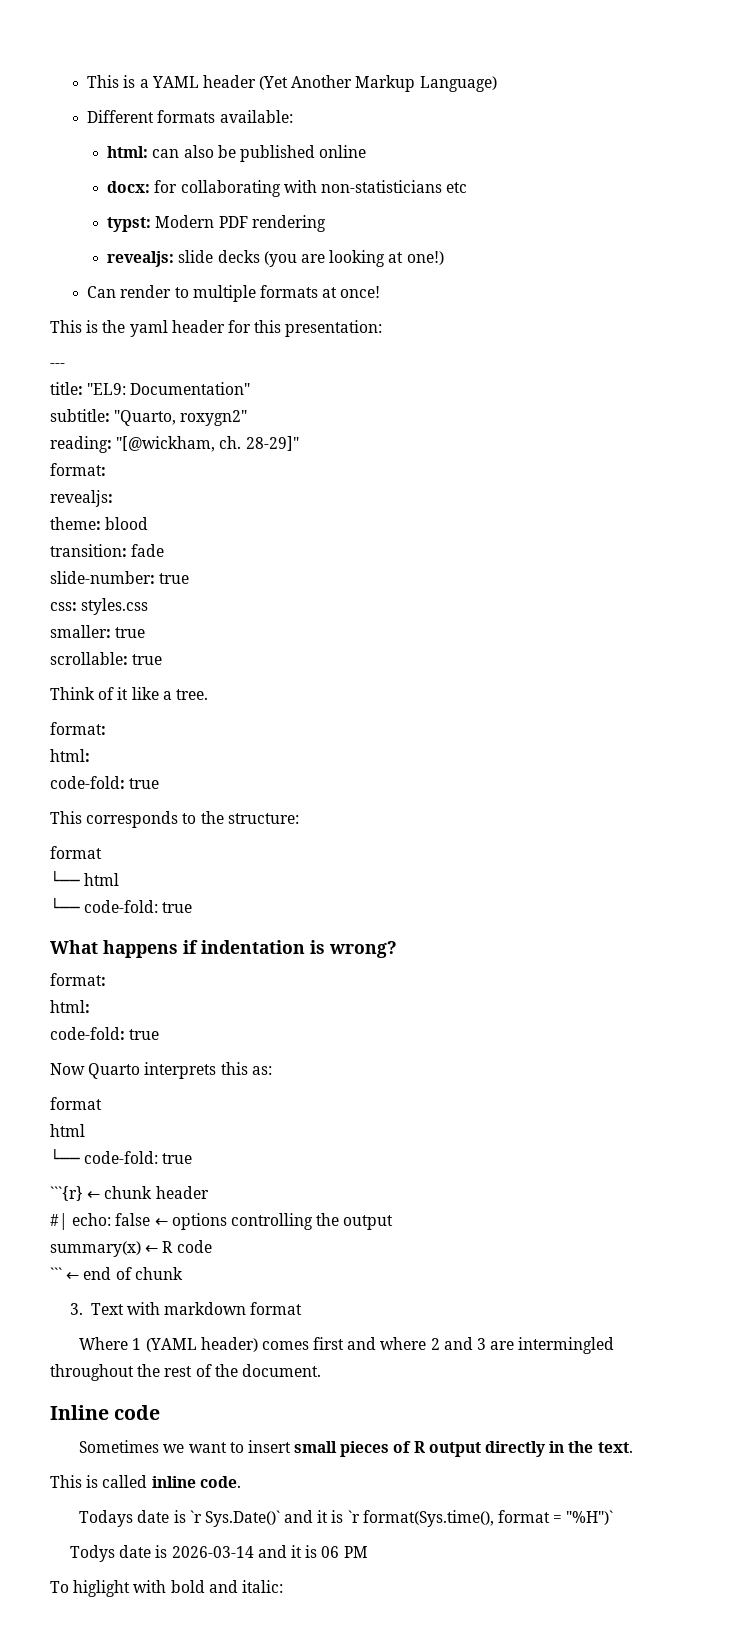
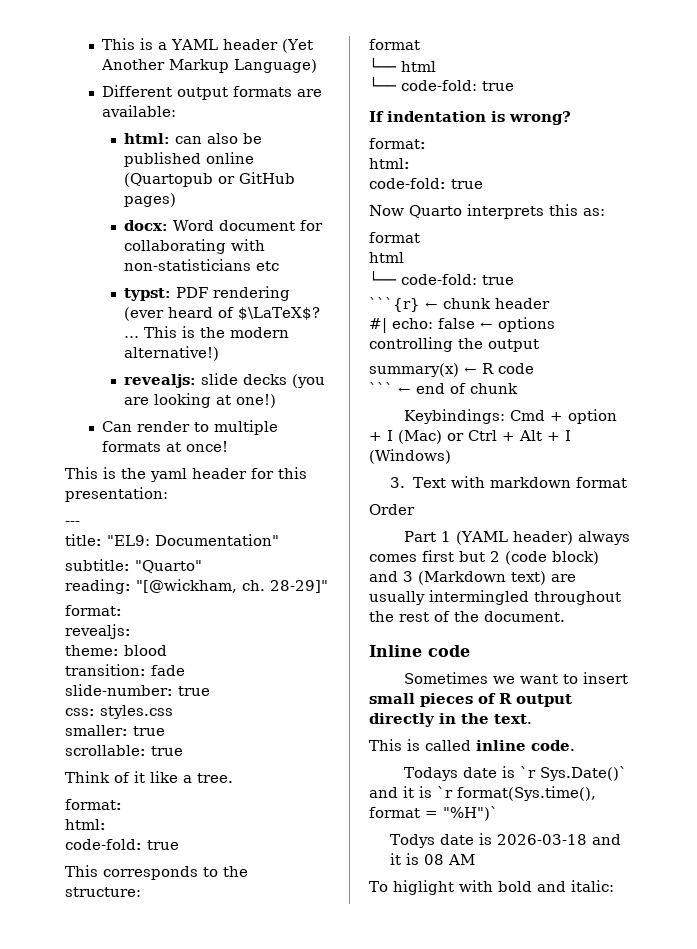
[157,110,216,123] formats -> [177,86,323,100] output formats are
(367, 151) none -> [123,172,295,187] [123,193,176,207] (Quartopub or GitHub pages)
(151, 187) none -> [172,220,295,231] Word document
[155,215,215,228] Modern -> (171, 294) none
(326, 223) none -> [123,307,320,321] [123,326,289,338] [123,346,219,361] (ever heard of $\LaTeX$? … This is the modern alternative!)
[114,410,248,426] "Quarto, roxygn2" -> [135,560,202,573] "Quarto"
[50,940,198,958] What happens if -> [369,111,384,122] If
(183, 1273) none -> [403,409,617,424] [369,430,571,444] [369,449,451,464] // Keybindings: Cmd + option + I (Mac) or Ctrl + Alt + I (Windows)
[79,1337,129,1350] Where -> [369,504,415,515] [403,531,436,542] Order // Part
(258, 1344) none -> [577,531,630,545] always
[347,1337,515,1350] and where 2 and 3 are -> [459,551,599,565] [369,571,576,585] [369,591,425,605] but 2 (code block) and 3 (Markdown text) are usually
[171,1545,368,1558] 2026-03-14 and it is 06 PM -> [497,834,622,845] [390,853,476,865] 2026-03-18 and it is 08 AM

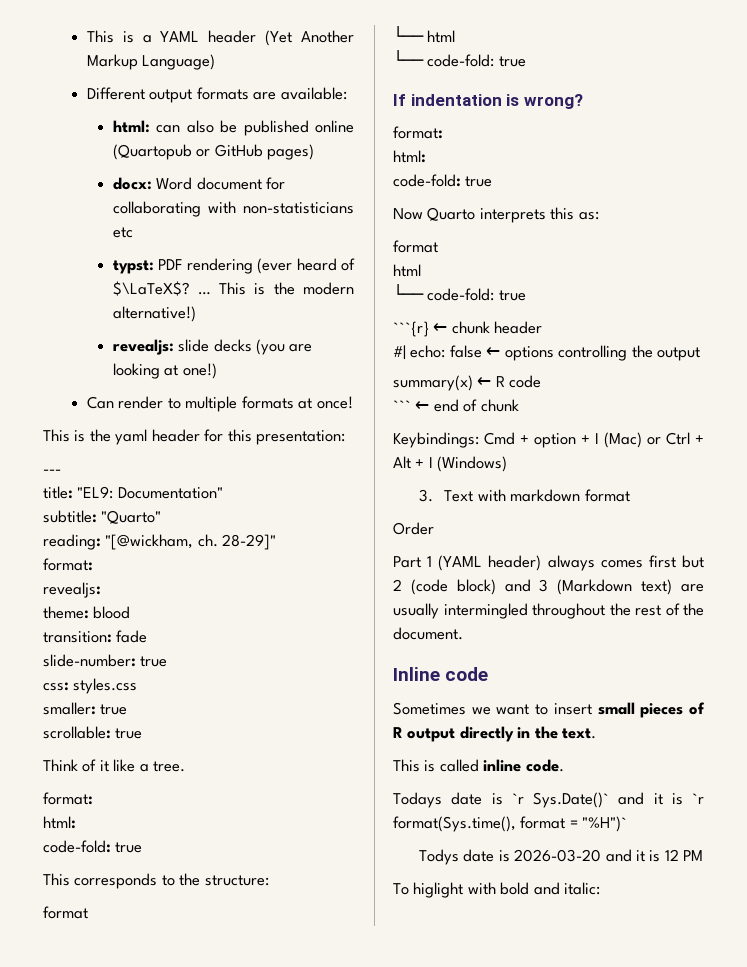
[497,834,622,845] [390,853,476,865] 2026-03-18 and it is 08 AM -> [514,849,704,862] 2026-03-20 and it is 12 PM

